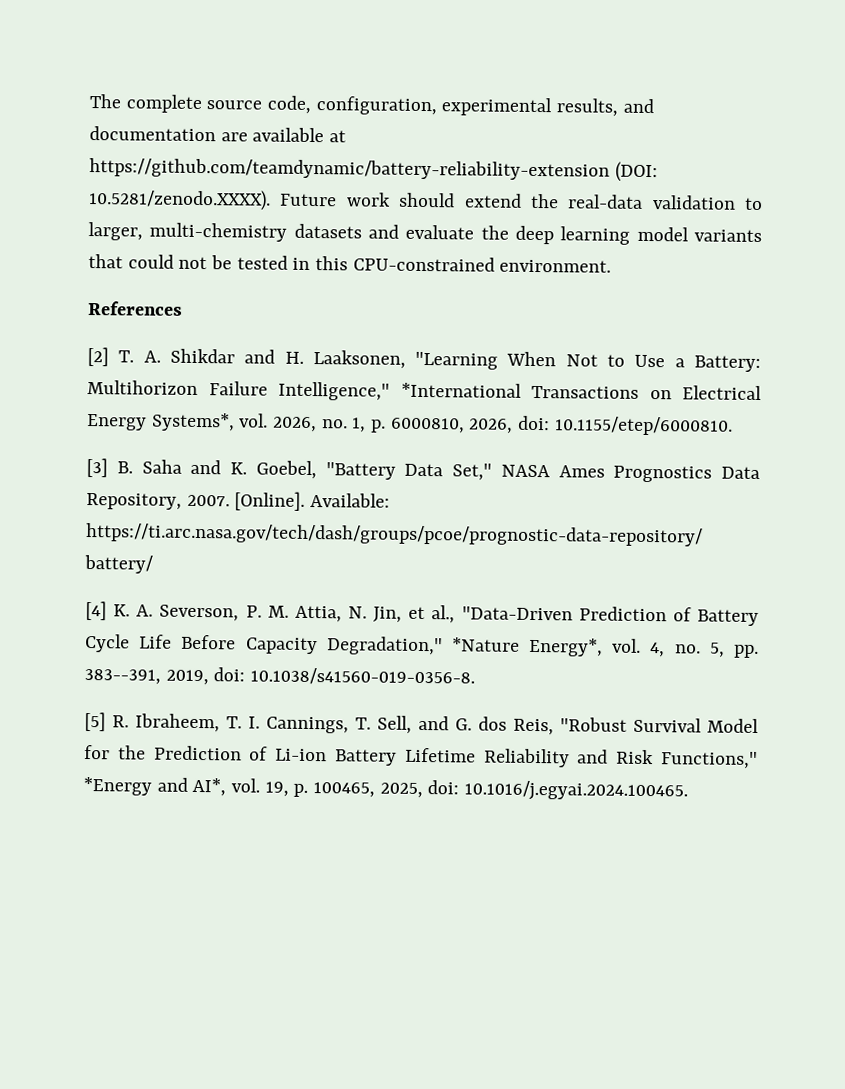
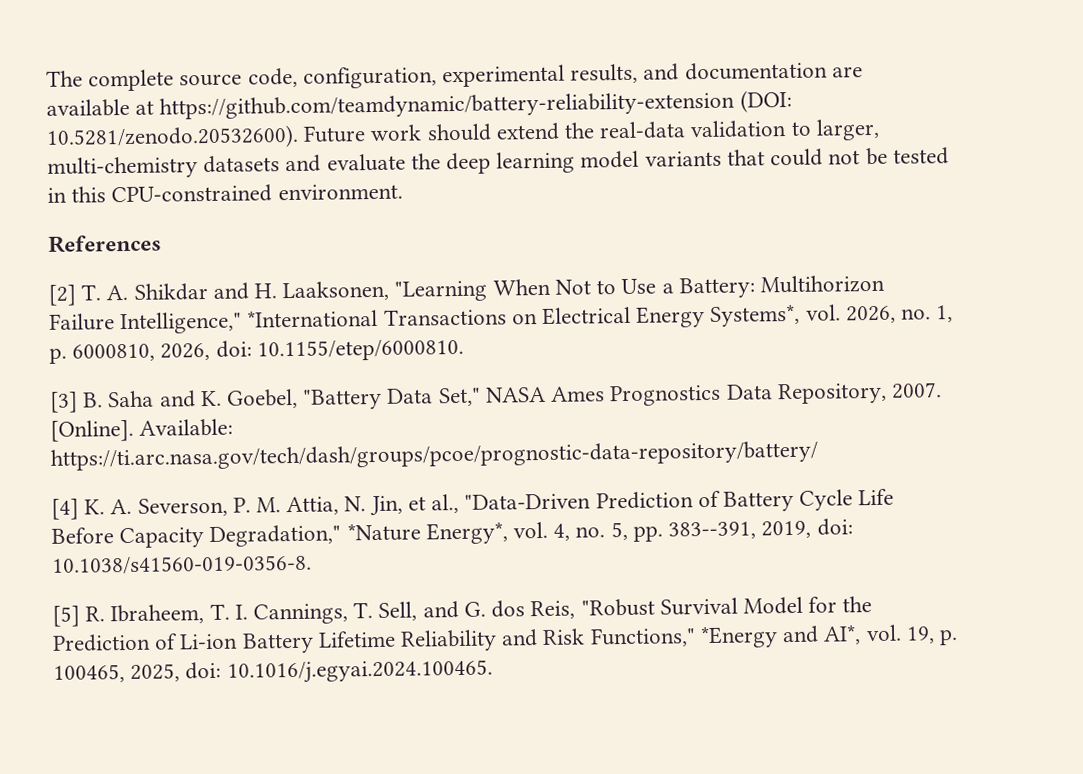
[88,189,271,211] 10.5281/zenodo.XXXX). -> [46,124,299,150] 10.5281/zenodo.20532600).

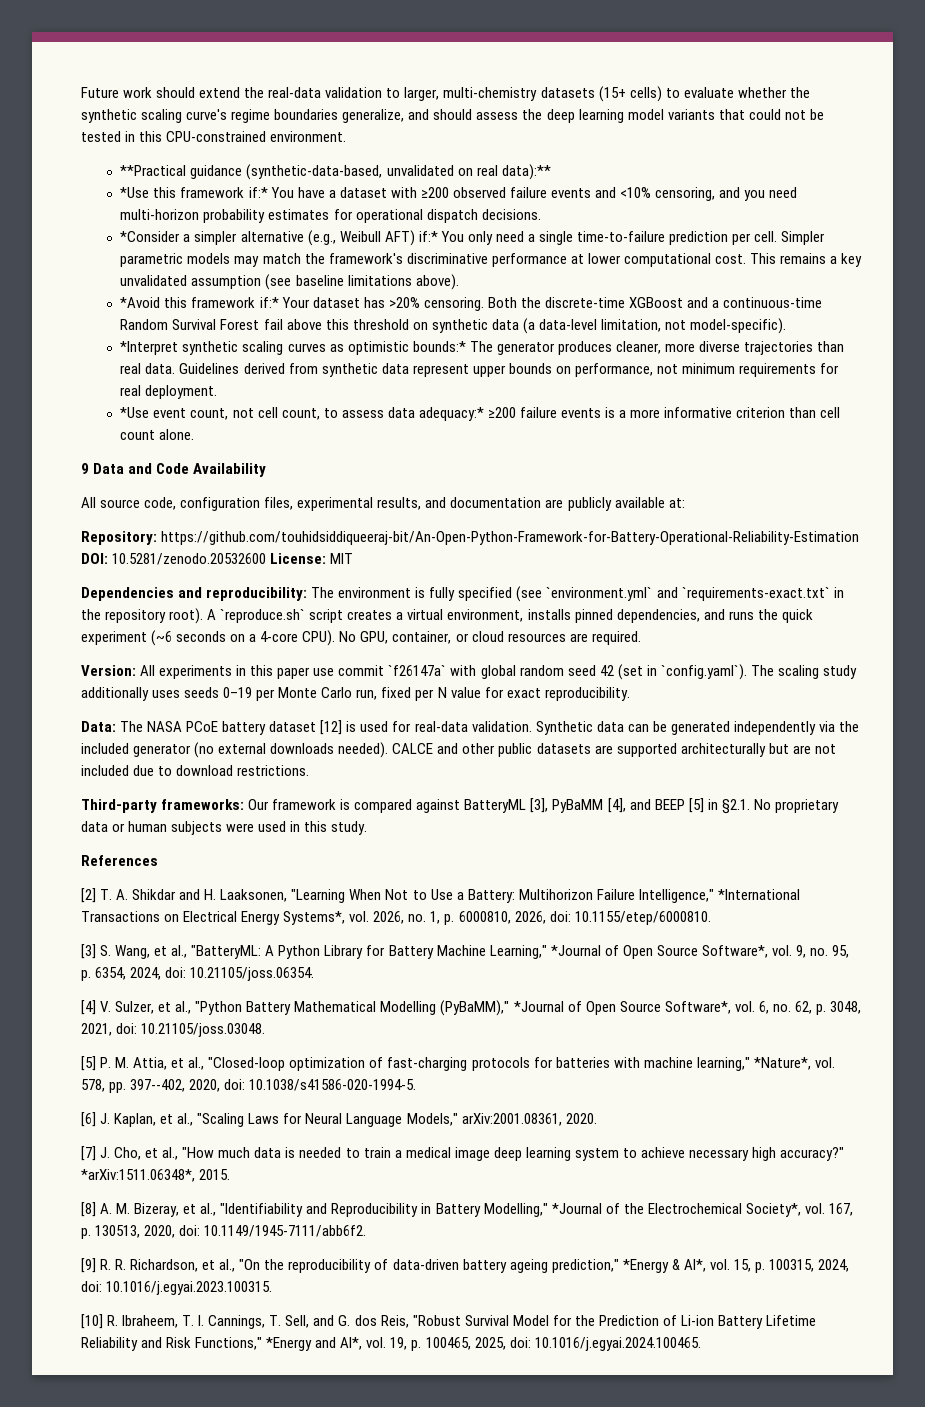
[46,61,863,92] [46,89,792,120] [46,124,299,150] The complete source code, configuration, experimental results, and documentation are available at https://github.com/teamdynamic/battery-reliability-extension (DOI: 10.5281/zenodo.20532600). -> (81, 92) none
[285,153,406,173] and evaluate -> [598,86,810,102] [81,109,519,123] (15+ cells) to evaluate whether the synthetic scaling curve's regime boundaries generalize, and should assess
(403, 192) none -> [120,164,551,180] [120,187,798,201] [120,209,541,223] [120,230,826,246] [120,253,863,267] [120,274,459,290] [120,297,823,311] [120,318,787,334] [120,341,845,355] [120,363,840,377] [120,385,218,399] [120,407,841,421] [120,429,195,440] [81,463,267,477] [81,497,685,511] [81,531,860,545] [81,553,354,565] [81,586,844,602] [81,608,813,624] [81,630,641,646] [81,664,857,680] [81,687,630,701] [81,720,859,735] [81,742,836,758] [81,765,310,776] [81,798,839,814] [81,821,368,835] // **Practical guidance (synthetic-data-based, unvalidated on real data):** // *Use this framework if:* You have a dataset with ≥200 observed failure events and <10% censoring, and you need multi-horizon probability estimates for operational dispatch decisions. // *Consider a simpler alternative (e.g., Weibull AFT) if:* You only need a single time-to-failure prediction per cell. Simpler parametric models may match the framework's discriminative performance at lower computational cost. This remains a key unvalidated assumption (see baseline limitations above). // *Avoid this framework if:* Your dataset has >20% censoring. Both the discrete-time XGBoost and a continuous-time Random Survival Forest fail above this threshold on synthetic data (a data-level limitation, not model-specific). // *Interpret synthetic scaling curves as optimistic bounds:* The generator produces cleaner, more diverse trajectories than real data. Guidelines derived from synthetic data represent upper bounds on performance, not minimum requirements for real deployment. // *Use event count, not cell count, to assess data adequacy:* ≥200 failure events is a more informative criterion than cell count alone. // 9 Data and Code Availability // All source code, configuration files, experimental results, and documentation are publicly available at: // Repository: https://github.com/touhidsiddiqueeraj-bit/An-Open-Python-Framework-for-Battery-Operational-Reliability-Estimation DOI: 10.5281/zenodo.20532600 License: MIT // Dependencies and reproducibility: The environment is fully specified (see `environment.yml` and `requirements-exact.txt` in the repository root). A `reproduce.sh` script creates a virtual environment, installs pinned dependencies, and runs the quick experiment (~6 seconds on a 4-core CPU). No GPU, container, or cloud resources are required. // Version: All experiments in this paper use commit `f26147a` with global random seed 42 (set in `config.yaml`). The scaling study additionally uses seeds 0–19 per Monte Carlo run, fixed per N value for exact reproducibility. // Data: The NASA PCoE battery dataset [12] is used for real-data validation. Synthetic data can be generated independently via the included generator (no external downloads needed). CALCE and other public datasets are supported architecturally but are not included due to download restrictions. // Third-party frameworks: Our framework is compared against BatteryML [3], PyBaMM [4], and BEEP [5] in §2.1. No proprietary data or human subjects were used in this study.
[83,382,942,410] [50,418,234,442] [50,440,818,471] [51,488,895,520] [51,518,853,549] [52,554,312,575] [52,605,80,627] B. Saha and K. Goebel, "Battery Data Set," NASA Ames Prognostics Data Repository, 2007. [Online]. Available: https://ti.arc.nasa.gov/tech/dash/groups/pcoe/prognostic-data-repository/battery/ // [4] K. A. Severson, P. M. Attia, N. Jin, et al., "Data-Driven Prediction of Battery Cycle Life Before Capacity Degradation," *Nature Energy*, vol. 4, no. 5, pp. 383--391, 2019, doi: 10.1038/s41560-019-0356-8. // [5] -> [100,945,850,959] [81,967,315,981] [81,1000,861,1016] [81,1023,266,1037] [81,1056,835,1071] [81,1079,417,1093] [81,1112,597,1127] [81,1146,845,1161] [81,1169,231,1182] [81,1202,853,1217] [81,1225,367,1239] [81,1258,850,1273] [81,1281,273,1295] [81,1314,103,1329] S. Wang, et al., "BatteryML: A Python Library for Battery Machine Learning," *Journal of Open Source Software*, vol. 9, no. 95, p. 6354, 2024, doi: 10.21105/joss.06354. // [4] V. Sulzer, et al., "Python Battery Mathematical Modelling (PyBaMM)," *Journal of Open Source Software*, vol. 6, no. 62, p. 3048, 2021, doi: 10.21105/joss.03048. // [5] P. M. Attia, et al., "Closed-loop optimization of fast-charging protocols for batteries with machine learning," *Nature*, vol. 578, pp. 397--402, 2020, doi: 10.1038/s41586-020-1994-5. // [6] J. Kaplan, et al., "Scaling Laws for Neural Language Models," arXiv:2001.08361, 2020. // [7] J. Cho, et al., "How much data is needed to train a medical image deep learning system to achieve necessary high accuracy?" *arXiv:1511.06348*, 2015. // [8] A. M. Bizeray, et al., "Identifiability and Reproducibility in Battery Modelling," *Journal of the Electrochemical Society*, vol. 167, p. 130513, 2020, doi: 10.1149/1945-7111/abb6f2. // [9] R. R. Richardson, et al., "On the reproducibility of data-driven battery ageing prediction," *Energy & AI*, vol. 15, p. 100315, 2024, doi: 10.1016/j.egyai.2023.100315. // [10]

